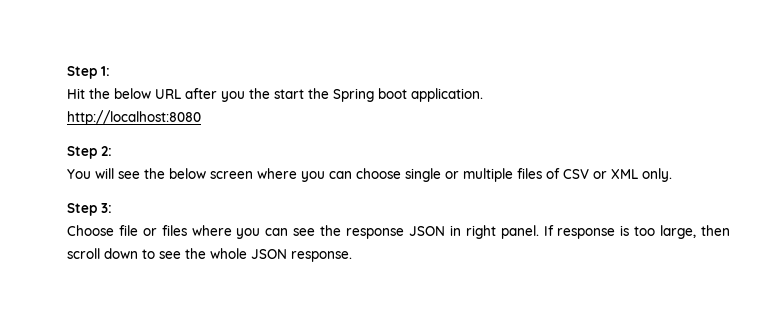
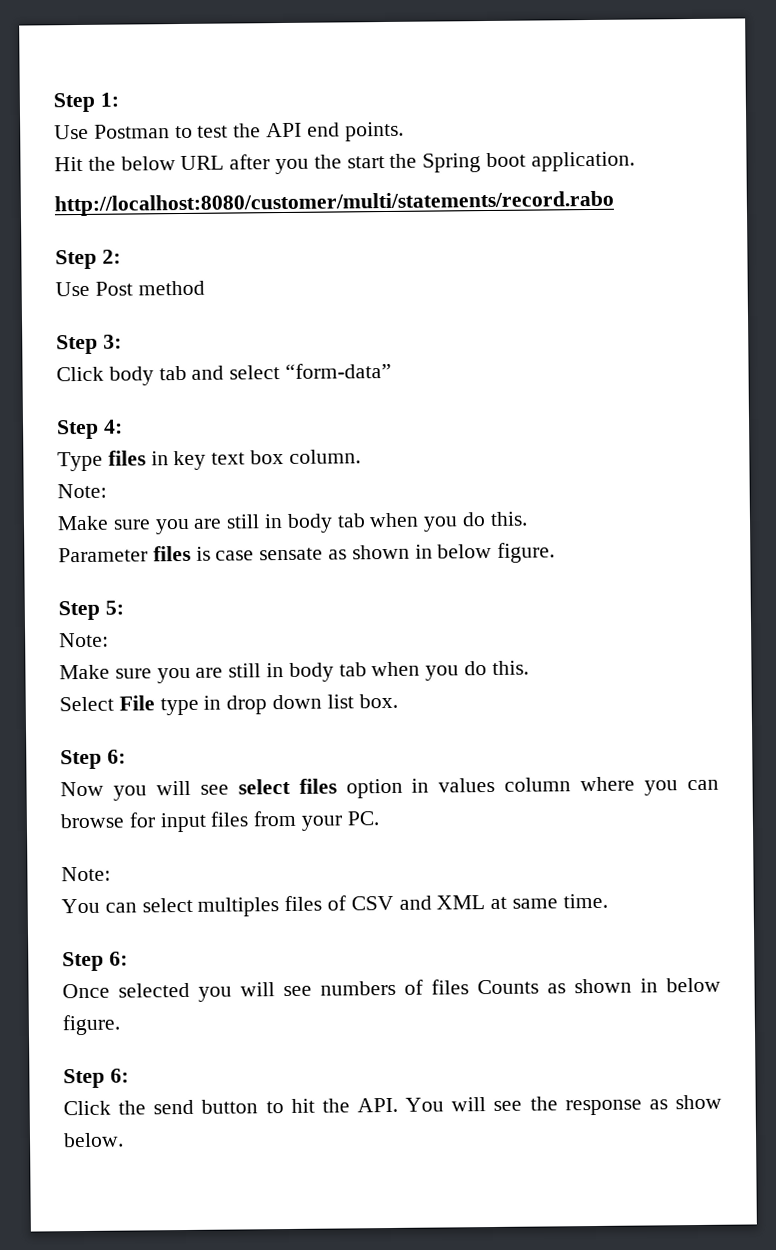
(110, 71) none -> [54,121,404,142] // Use Postman to test the API end points.
[67,110,201,125] http://localhost:8080 -> [54,190,614,217] http://localhost:8080/customer/multi/statements/record.rabo
[67,168,672,182] [67,203,112,216] [67,225,731,239] [67,248,352,262] You will see the below screen where you can choose single or multiple files of CSV or XML only. // Step 3: // Choose file or files where you can see the response JSON in right panel. If response is too large, then scroll down to see the whole JSON response. -> [55,280,205,297] [56,334,122,355] [56,362,393,386] [56,419,123,440] [57,449,361,472] [57,483,107,499] [57,511,528,535] [58,542,556,563] [58,600,124,621] [59,632,109,648] [59,660,529,684] [59,693,398,716] [60,749,126,770] [60,776,719,801] [60,810,379,833] [61,866,111,882] [61,893,608,917] [62,951,128,972] [62,977,721,1002] [62,1014,120,1036] [63,1068,129,1089] [63,1094,722,1116] [63,1132,124,1148] Use Post method // Step 3: // Click body tab and select “form-data” // Step 4: // Type files in key text box column. // Note: // Make sure you are still in body tab when you do this. // Parameter files is case sensate as shown in below figure. // Step 5: // Note: // Make sure you are still in body tab when you do this. // Select File type in drop down list box. // Step 6: // Now you will see select files option in values column where you can browse for input files from your PC. // Note: // You can select multiples files of CSV and XML at same time. // Step 6: // Once selected you will see numbers of files Counts as shown in below figure. // Step 6: // Click the send button to hit the API. You will see the response as show below.

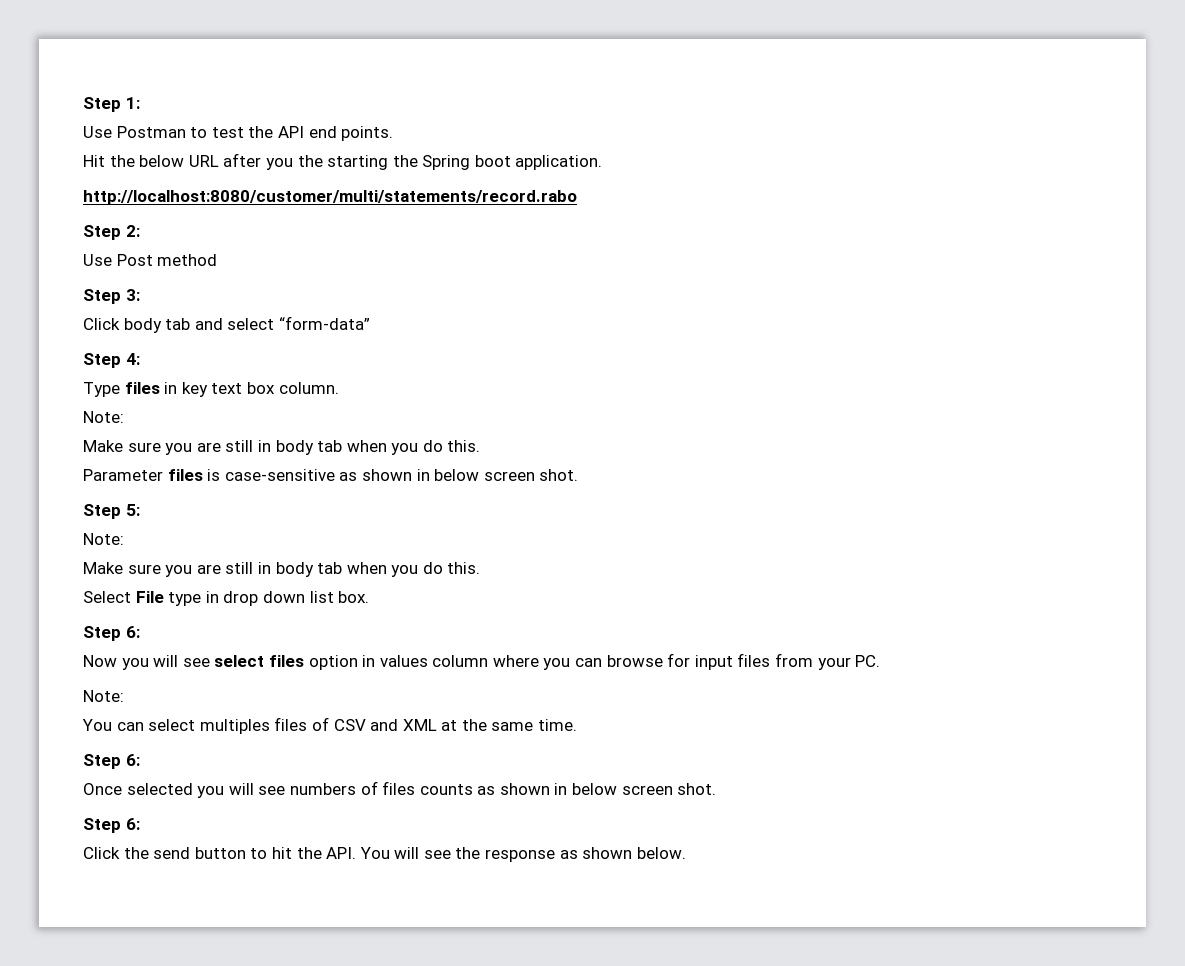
[346,156,385,169] start -> [327,155,389,170] starting
[215,542,556,563] case sensate as shown in below figure. -> [224,469,579,481] case-sensitive as shown in below screen shot.
(508, 903) none -> [461,719,487,731] the
[477,977,721,995] [62,1014,120,1036] Counts as shown in below figure. -> [419,783,717,795] counts as shown in below screen shot.
[675,1094,722,1110] show -> [582,847,633,859] shown

